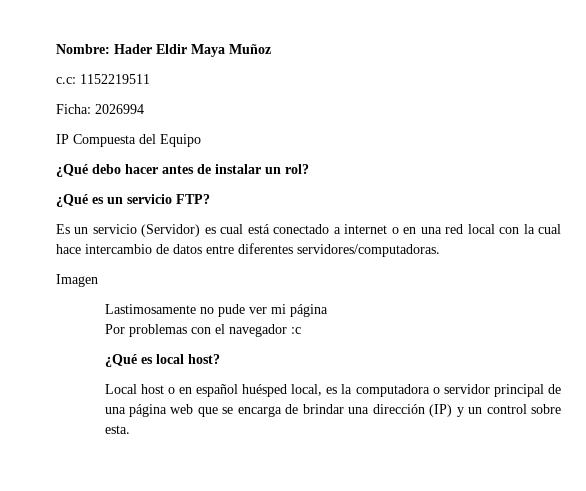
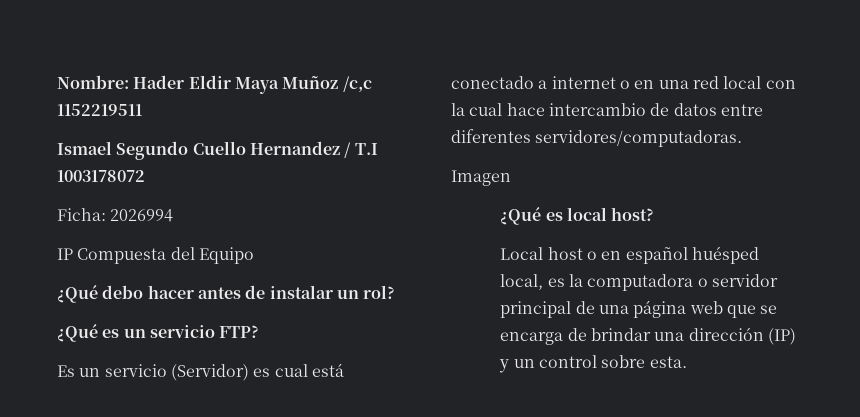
[56,74,150,84] // c.c: 1152219511 -> [342,76,372,92] [57,104,142,116] [57,141,378,160] [57,170,145,182] /c,c 1152219511 // Ismael Segundo Cuello Hernandez / T.I 1003178072
[104,304,328,317] [104,324,301,337] // Lastimosamente no pude ver mi página // Por problemas con el navegador :c -> (511, 178) none

